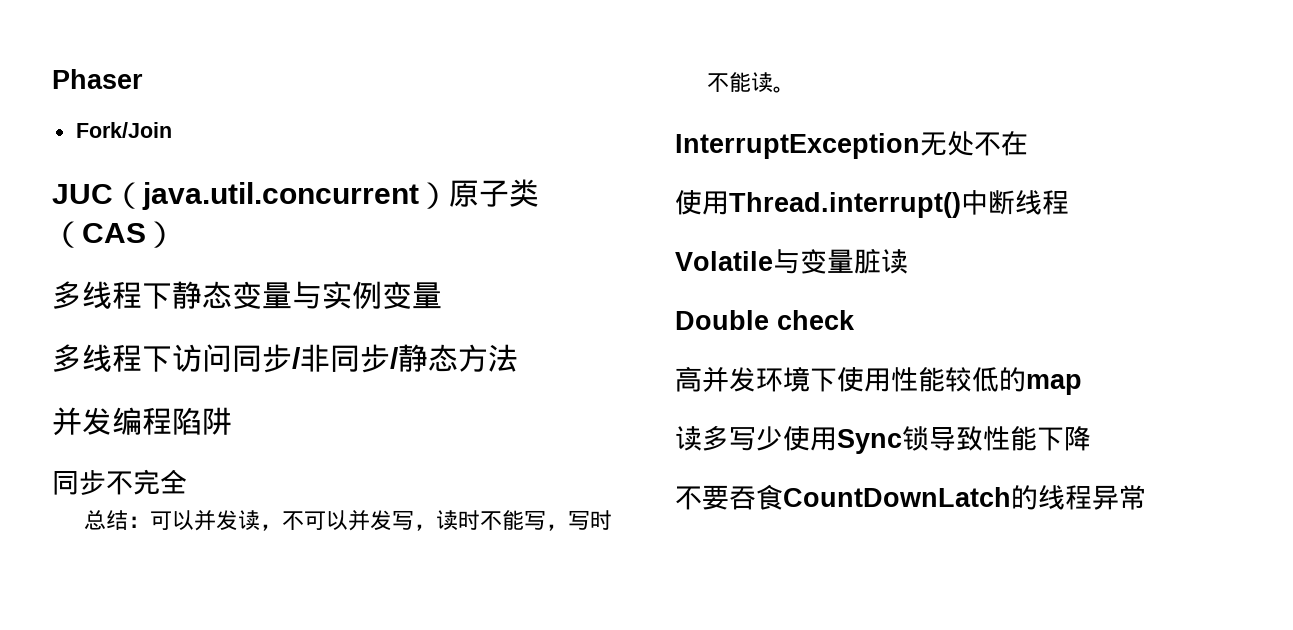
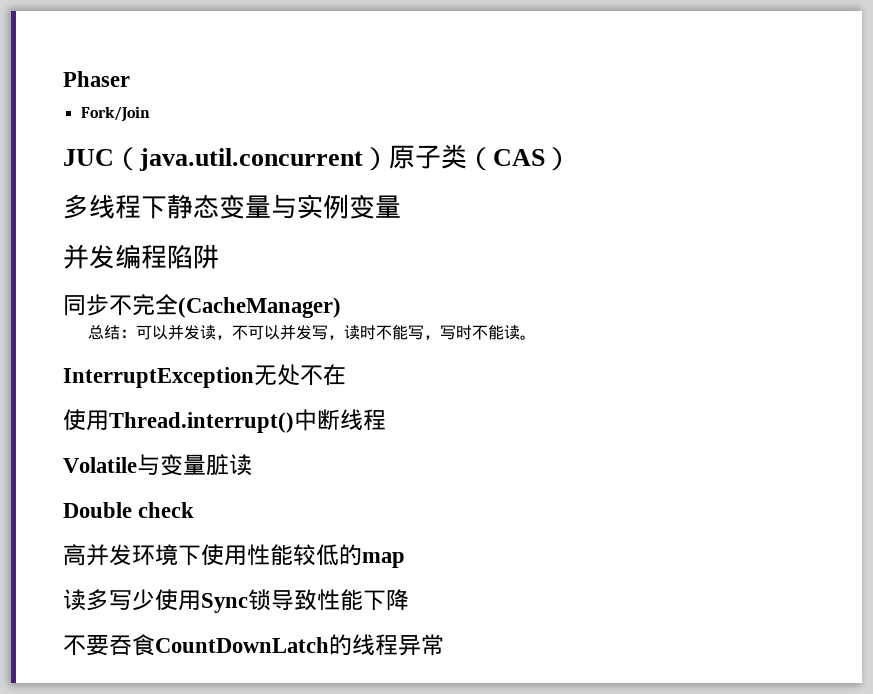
[52,344,518,373] // 多线程下访问同步/非同步/静态方法 -> (401, 206) none
(187, 481) none -> [178,297,341,318] (CacheManager)

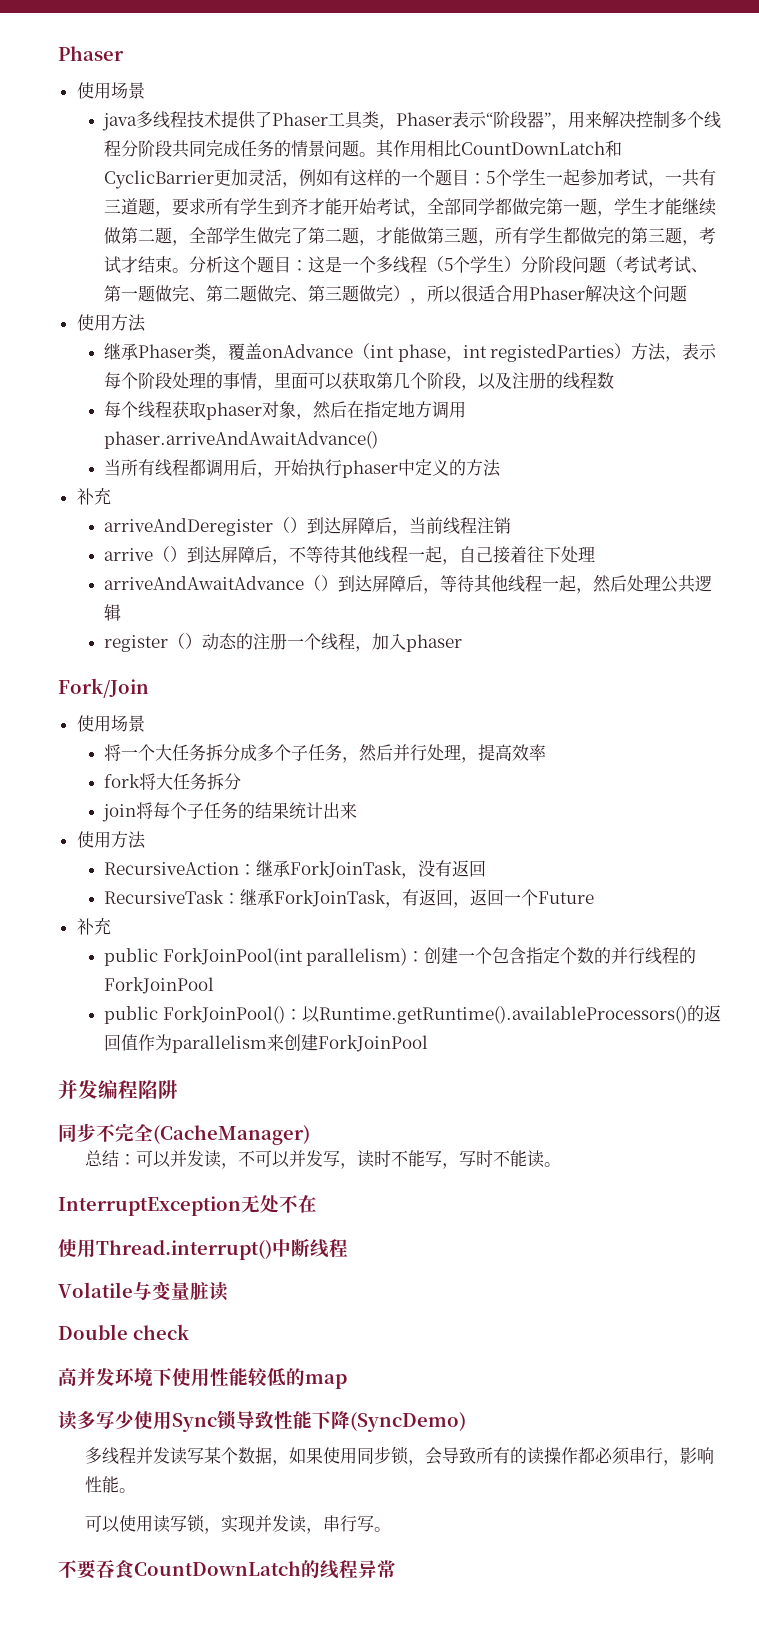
[80,106,150,122] [63,144,571,171] [63,194,401,219] Fork/Join // JUC（java.util.concurrent）原子类（CAS） // 多线程下静态变量与实例变量 -> [76,82,145,99] [102,111,722,131] [104,139,623,158] [104,169,717,189] [104,198,717,217] [104,227,717,246] [104,256,709,274] [104,285,688,304] [76,314,146,332] [104,343,718,362] [104,372,615,391] [104,401,467,420] [104,431,379,449] [104,459,502,478] [76,487,111,505] [104,517,512,536] [104,545,596,565] [104,574,713,594] [104,604,122,621] [104,633,463,652] [58,678,149,698] [76,715,145,732] [104,744,547,763] [104,773,242,790] [102,802,358,822] [76,831,146,849] [104,860,487,879] [104,889,595,908] [76,917,111,935] [104,947,697,966] [104,977,215,994] [104,1005,721,1024] [104,1034,429,1053] 使用场景 // java多线程技术提供了Phaser工具类，Phaser表示“阶段器”，用来解决控制多个线程分阶段共同完成任务的情景问题。其作用相比CountDownLatch和CyclicBarrier更加灵活，例如有这样的一个题目：5个学生一起参加考试，一共有三道题，要求所有学生到齐才能开始考试，全部同学都做完第一题，学生才能继续做第二题，全部学生做完了第二题，才能做第三题，所有学生都做完的第三题，考试才结束。分析这个题目：这是一个多线程（5个学生）分阶段问题（考试考试、第一题做完、第二题做完、第三题做完），所以很适合用Phaser解决这个问题 // 使用方法 // 继承Phaser类，覆盖onAdvance（int phase，int registedParties）方法，表示每个阶段处理的事情，里面可以获取第几个阶段，以及注册的线程数 // 每个线程获取phaser对象，然后在指定地方调用phaser.arriveAndAwaitAdvance() // 当所有线程都调用后，开始执行phaser中定义的方法 // 补充 // arriveAndDeregister（）到达屏障后，当前线程注销 // arrive（）到达屏障后，不等待其他线程一起，自己接着往下处理 // arriveAndAwaitAdvance（）到达屏障后，等待其他线程一起，然后处理公共逻辑 // register（）动态的注册一个线程，加入phaser // Fork/Join // 使用场景 // 将一个大任务拆分成多个子任务，然后并行处理，提高效率 // fork将大任务拆分 // join将每个子任务的结果统计出来 // 使用方法 // RecursiveAction：继承ForkJoinTask，没有返回 // RecursiveTask：继承ForkJoinTask，有返回，返回一个Future // 补充 // public ForkJoinPool(int parallelism)：创建一个包含指定个数的并行线程的ForkJoinPool // public ForkJoinPool()：以Runtime.getRuntime().availableProcessors()的返回值作为parallelism来创建ForkJoinPool
(409, 600) none -> [350,1412,466,1432] [85,1446,715,1466] [85,1476,137,1493] [85,1514,392,1534] (SyncDemo) // 多线程并发读写某个数据，如果使用同步锁，会导致所有的读操作都必须串行，影响性能。 // 可以使用读写锁，实现并发读，串行写。

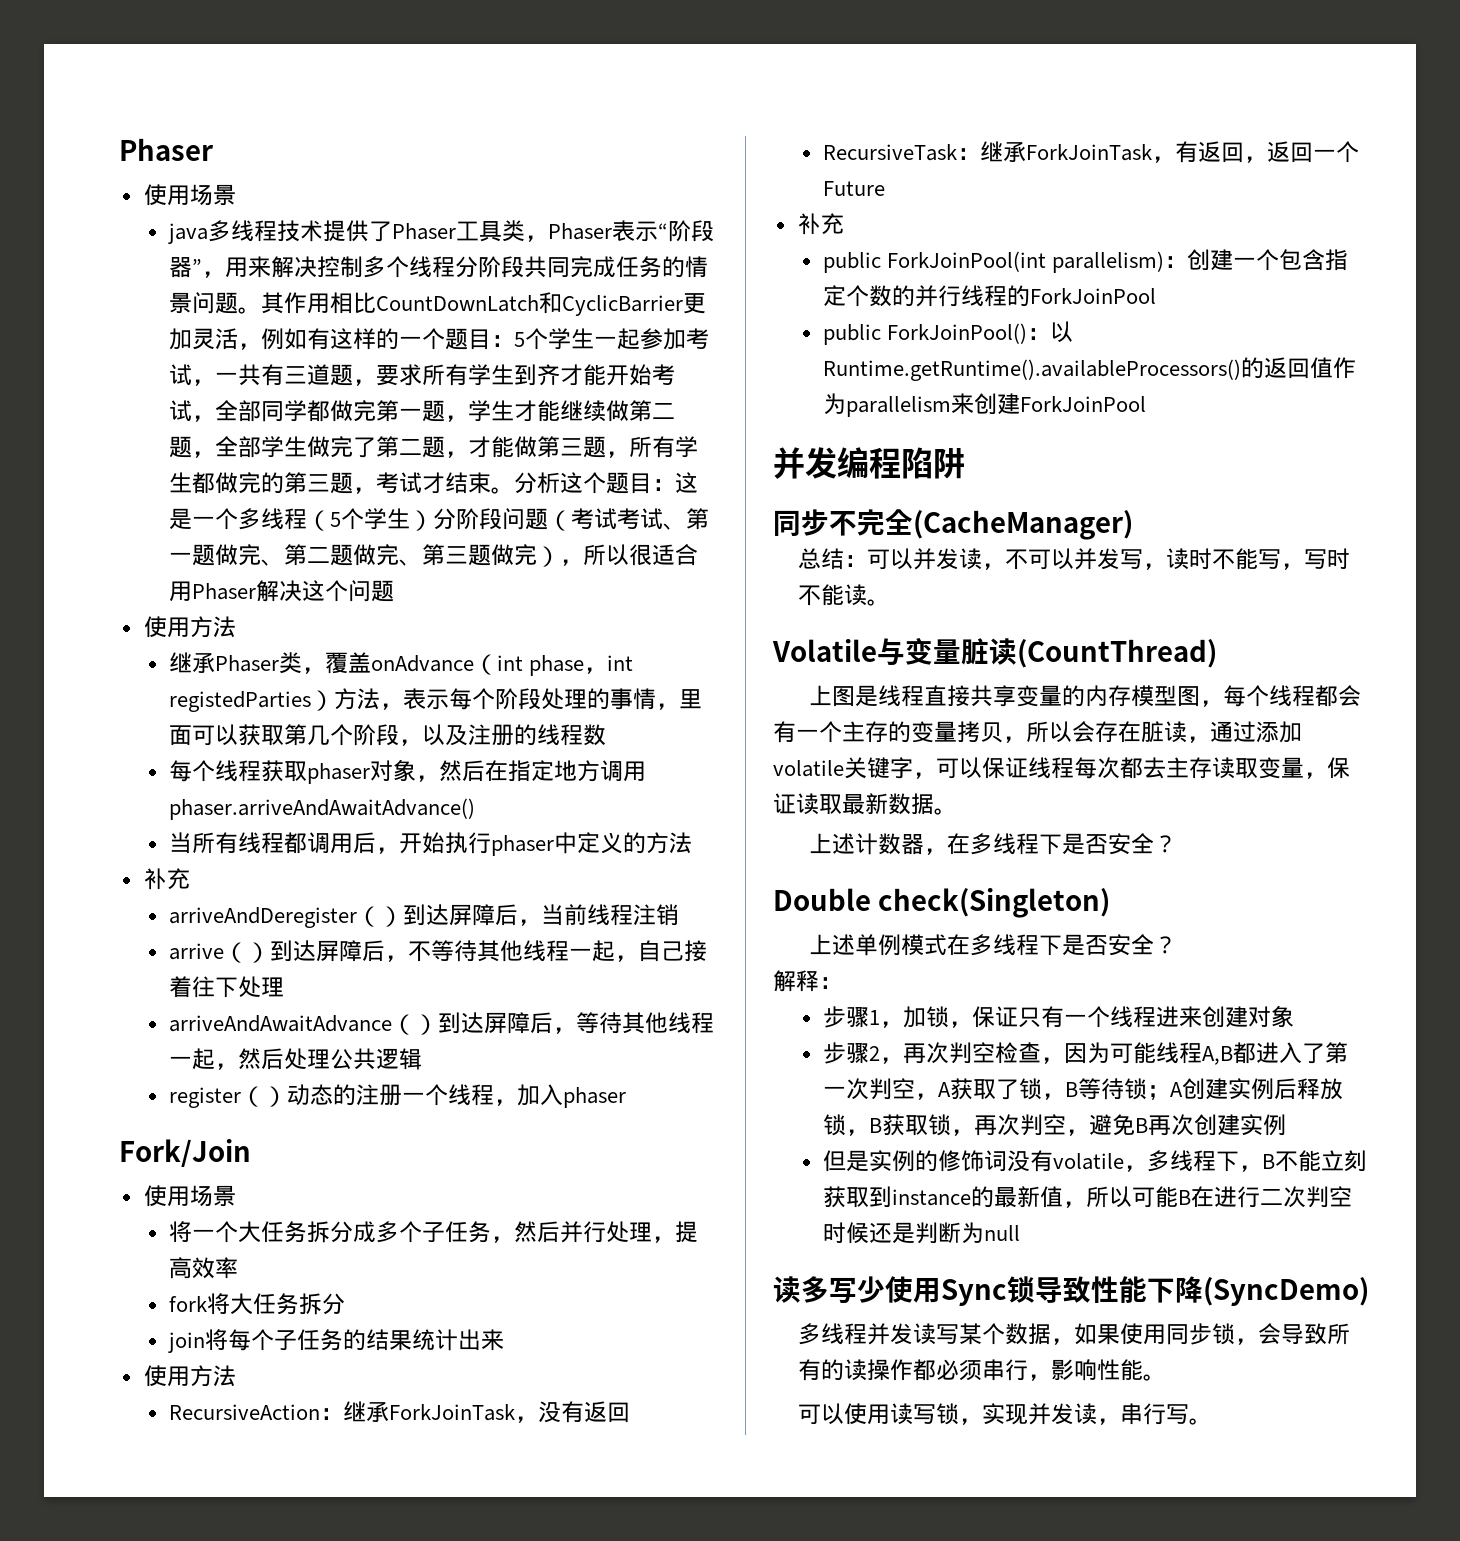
[58,1195,317,1216] [58,1238,348,1260] [58,1281,229,1301] [58,1324,189,1340] [58,1367,347,1389] InterruptException无处不在 // 使用Thread.interrupt()中断线程 // Volatile与变量脏读 // Double check // 高并发环境下使用性能较低的map -> [772,638,1217,668] [809,685,1362,707] [773,721,1302,743] [773,757,1350,779] [773,793,957,815] [809,833,1178,855] [773,888,1111,918] [809,934,1178,956] [773,970,842,992] [823,1005,1295,1028] [823,1042,1349,1065] [823,1078,1344,1100] [823,1114,1287,1136] [823,1150,1368,1172] [823,1186,1353,1208] [823,1222,1021,1244] Volatile与变量脏读(CountThread) // 上图是线程直接共享变量的内存模型图，每个线程都会有一个主存的变量拷贝，所以会存在脏读，通过添加volatile关键字，可以保证线程每次都去主存读取变量，保证读取最新数据。 // 上述计数器，在多线程下是否安全？ // Double check(Singleton) // 上述单例模式在多线程下是否安全？ // 解释： // 步骤1，加锁，保证只有一个线程进来创建对象 // 步骤2，再次判空检查，因为可能线程A,B都进入了第一次判空，A获取了锁，B等待锁；A创建实例后释放锁，B获取锁，再次判空，避免B再次创建实例 // 但是实例的修饰词没有volatile，多线程下，B不能立刻获取到instance的最新值，所以可能B在进行二次判空时候还是判断为null
[58,1560,396,1579] // 不要吞食CountDownLatch的线程异常 -> (1213, 1421) none

